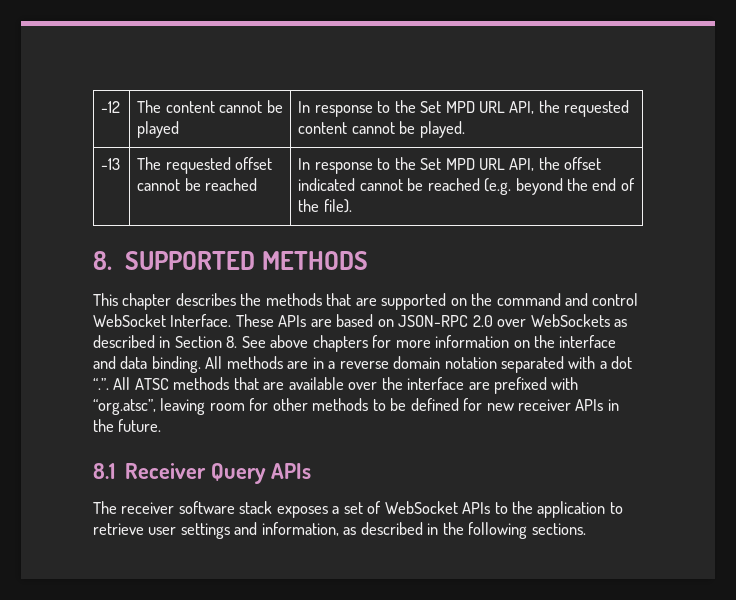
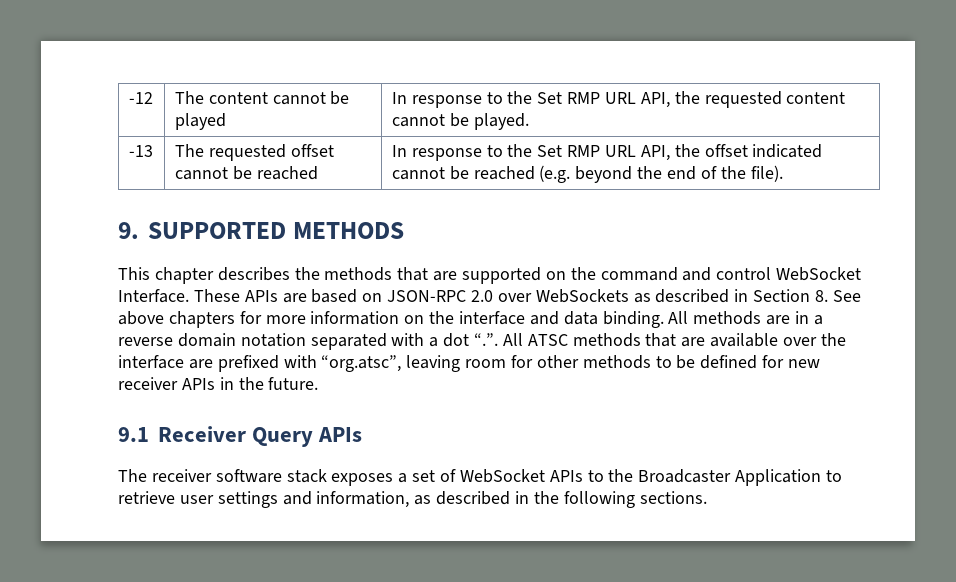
[445,101,475,113] MPD -> [567,92,601,104] RMP
[445,158,475,170] MPD -> [567,145,601,157] RMP
[93,251,112,270] 8. -> [118,222,139,239] 9.
[93,463,115,479] 8.1 -> [118,427,149,442] 9.1
[537,501,606,518] application -> [638,469,822,486] Broadcaster Application

